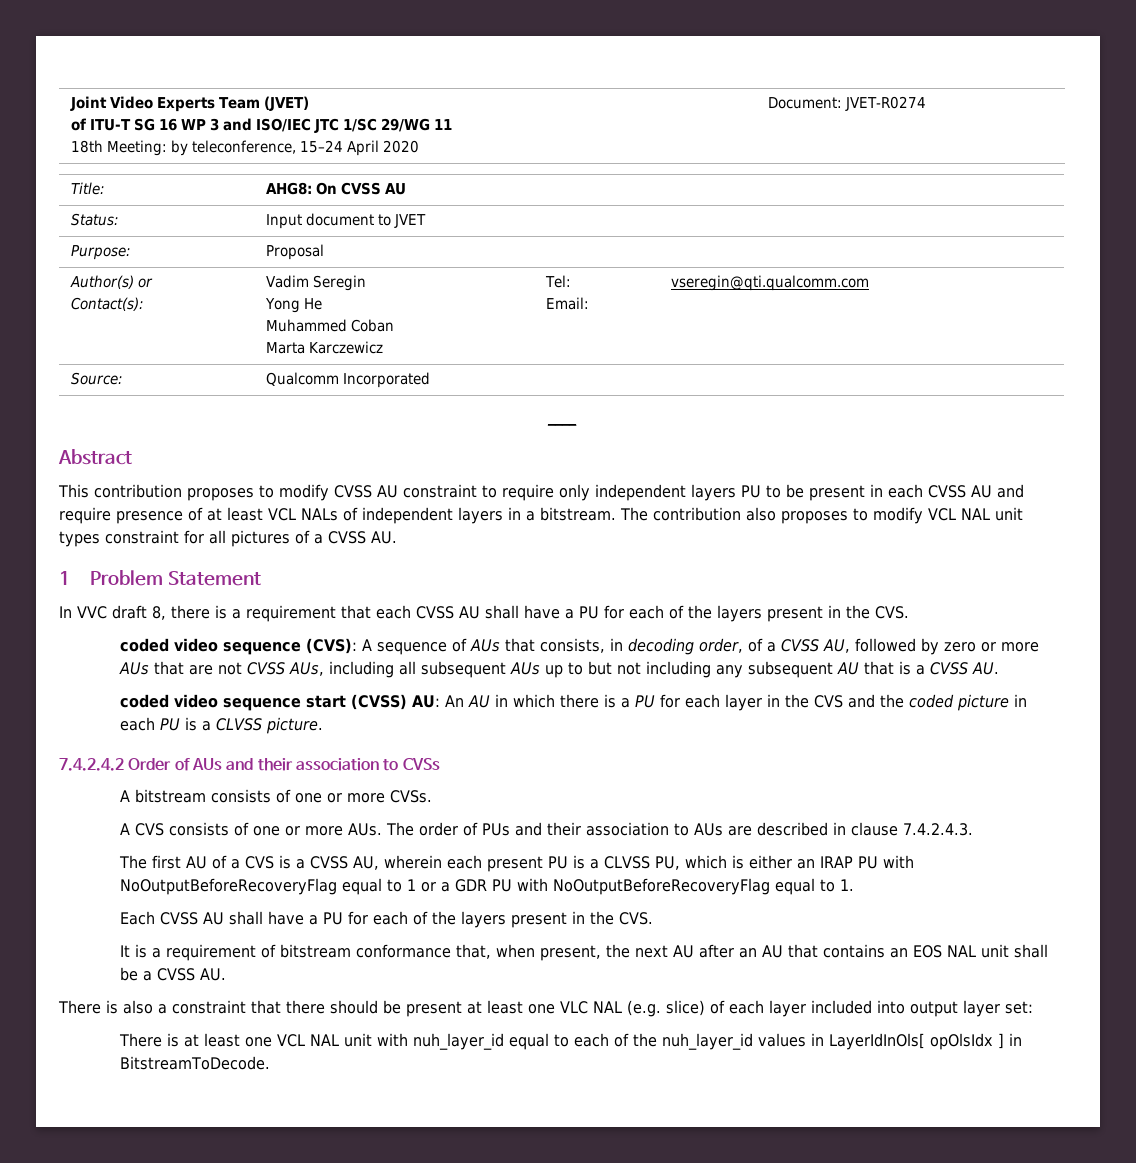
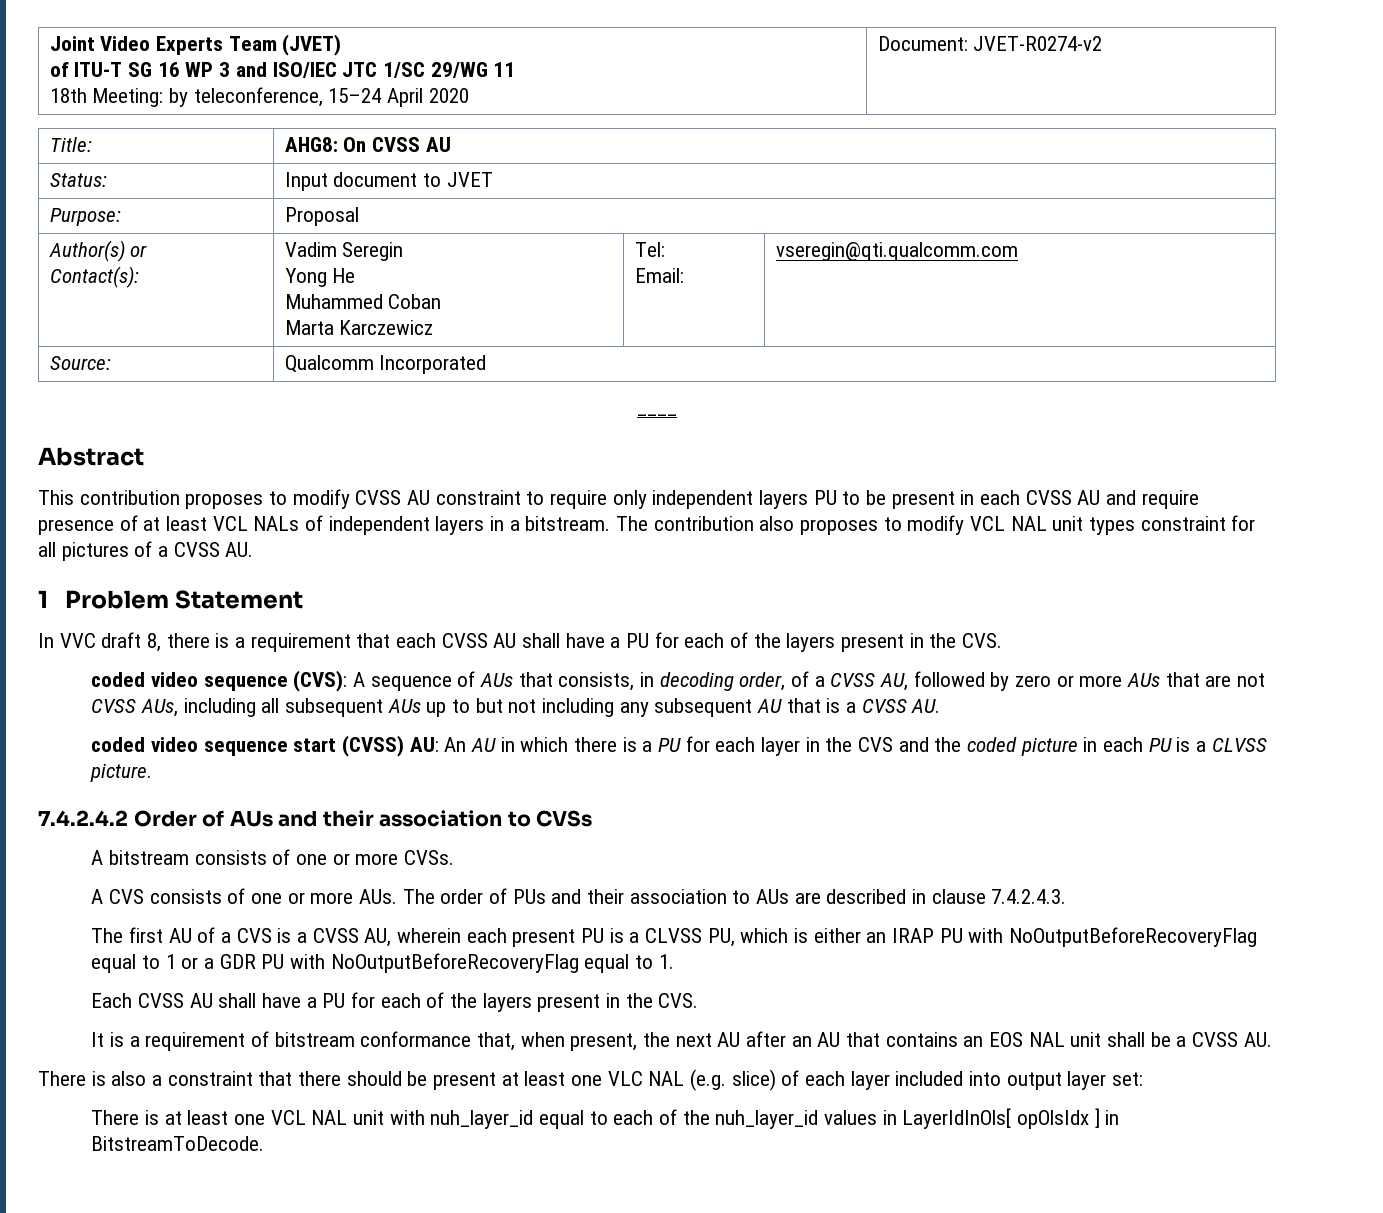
[845,96,927,111] JVET-R0274 -> [973,36,1103,51] JVET-R0274-v2

